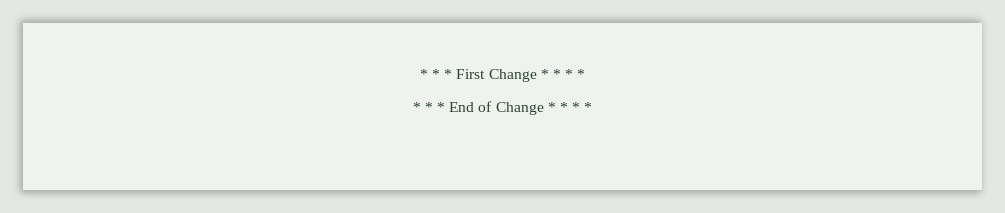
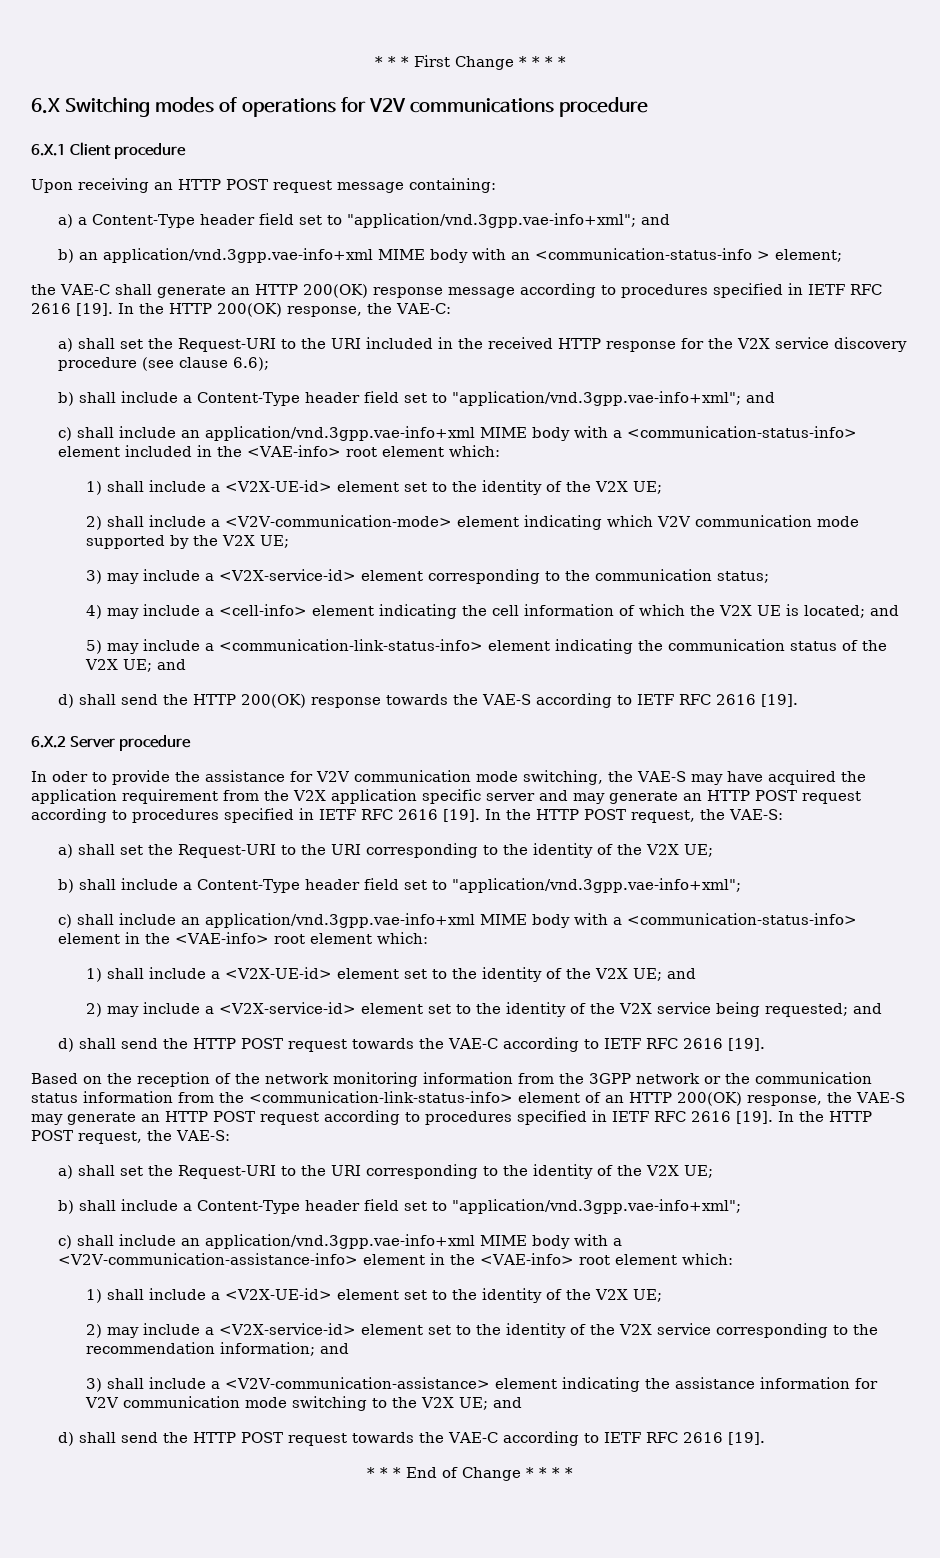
(586, 74) none -> [31,97,649,117] [31,142,187,159] [31,178,496,193] [58,213,671,228] [58,248,843,263] [31,283,882,298] [31,303,451,317] [58,337,908,352] [58,357,270,371] [58,391,776,406] [58,426,858,441] [58,445,501,457] [85,480,662,495] [85,515,859,530] [85,535,289,549] [85,569,769,584] [85,604,899,619] [85,639,887,654] [84,659,186,672] [58,693,799,708] [31,735,192,751] [31,770,866,785] [31,789,861,804] [31,808,783,823] [58,843,714,858] [58,878,742,893] [58,913,858,928] [58,932,429,944] [85,967,696,982] [85,1002,882,1017] [58,1037,766,1052] [31,1072,872,1087] [31,1091,905,1106] [31,1110,872,1125] [31,1130,230,1144] [58,1164,714,1179] [58,1199,742,1214] [58,1234,623,1249] [58,1253,734,1265] [85,1288,662,1303] [85,1323,878,1338] [85,1342,349,1356] [85,1377,878,1392] [84,1396,522,1411] [58,1431,766,1446] // 6.X Switching modes of operations for V2V communications procedure // 6.X.1 Client procedure // Upon receiving an HTTP POST request message containing: // a) a Content-Type header field set to "application/vnd.3gpp.vae-info+xml"; and // b) an application/vnd.3gpp.vae-info+xml MIME body with an <communication-status-info > element; // the VAE-C shall generate an HTTP 200(OK) response message according to procedures specified in IETF RFC 2616 [19]. In the HTTP 200(OK) response, the VAE-C: // a) shall set the Request-URI to the URI included in the received HTTP response for the V2X service discovery procedure (see clause 6.6); // b) shall include a Content-Type header field set to "application/vnd.3gpp.vae-info+xml"; and // c) shall include an application/vnd.3gpp.vae-info+xml MIME body with a <communication-status-info> element included in the <VAE-info> root element which: // 1) shall include a <V2X-UE-id> element set to the identity of the V2X UE; // 2) shall include a <V2V-communication-mode> element indicating which V2V communication mode supported by the V2X UE; // 3) may include a <V2X-service-id> element corresponding to the communication status; // 4) may include a <cell-info> element indicating the cell information of which the V2X UE is located; and // 5) may include a <communication-link-status-info> element indicating the communication status of the V2X UE; and // d) shall send the HTTP 200(OK) response towards the VAE-S according to IETF RFC 2616 [19]. // 6.X.2 Server procedure // In oder to provide the assistance for V2V communication mode switching, the VAE-S may have acquired the application requirement from the V2X application specific server and may generate an HTTP POST request according to procedures specified in IETF RFC 2616 [19]. In the HTTP POST request, the VAE-S: // a) shall set the Request-URI to the URI corresponding to the identity of the V2X UE; // b) shall include a Content-Type header field set to "application/vnd.3gpp.vae-info+xml"; // c) shall include an application/vnd.3gpp.vae-info+xml MIME body with a <communication-status-info> element in the <VAE-info> root element which: // 1) shall include a <V2X-UE-id> element set to the identity of the V2X UE; and // 2) may include a <V2X-service-id> element set to the identity of the V2X service being requested; and // d) shall send the HTTP POST request towards the VAE-C according to IETF RFC 2616 [19]. // Based on the reception of the network monitoring information from the 3GPP network or the communication status information from the <communication-link-status-info> element of an HTTP 200(OK) response, the VAE-S may generate an HTTP POST request according to procedures specified in IETF RFC 2616 [19]. In the HTTP POST request, the VAE-S: // a) shall set the Request-URI to the URI corresponding to the identity of the V2X UE; // b) shall include a Content-Type header field set to "application/vnd.3gpp.vae-info+xml"; // c) shall include an application/vnd.3gpp.vae-info+xml MIME body with a <V2V-communication-assistance-info> element in the <VAE-info> root element which: // 1) shall include a <V2X-UE-id> element set to the identity of the V2X UE; // 2) may include a <V2X-service-id> element set to the identity of the V2X service corresponding to the recommendation information; and // 3) shall include a <V2V-communication-assistance> element indicating the assistance information for V2V communication mode switching to the V2X UE; and // d) shall send the HTTP POST request towards the VAE-C according to IETF RFC 2616 [19].

